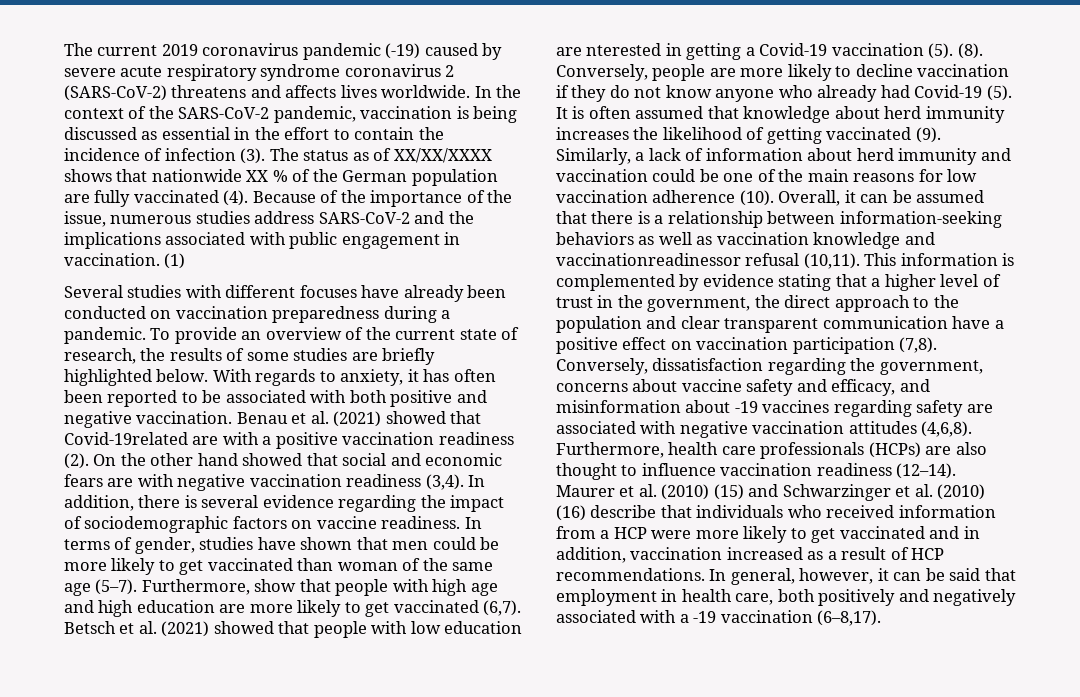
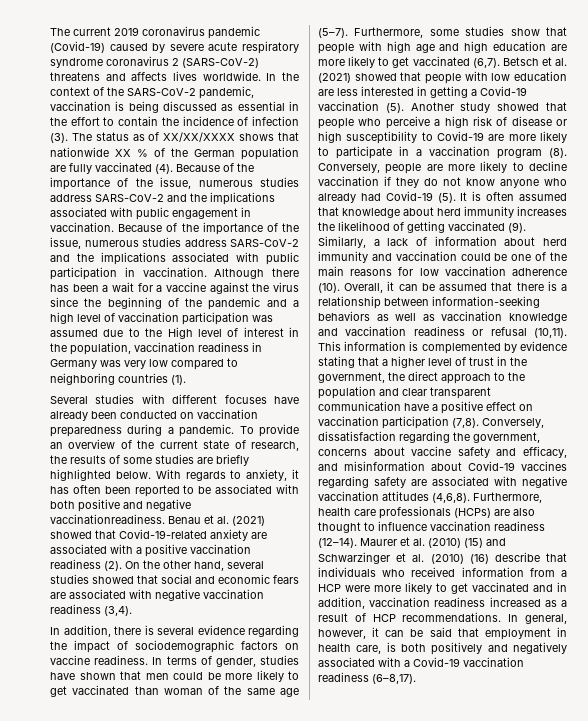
[385,43,421,59] (-19) -> [50,41,105,53] (Covid-19)
[164,253,186,269] (1) -> [118,222,299,235] [50,237,299,249] [50,252,299,265] [50,267,299,280] [50,282,299,294] [50,297,299,310] [50,312,273,325] [50,327,299,339] [50,342,262,355] [50,358,238,370] [50,373,186,385] Because of the importance of the issue, numerous studies address SARS-CoV-2 and the implications associated with public participation in vaccination. Although there has been a wait for a vaccine against the virus since the beginning of the pandemic and a high level of vaccination participation was assumed due to the High level of interest in the population, vaccination readiness in Germany was very low compared to neighboring countries (1).
[136,411,233,424] vaccination. -> [50,514,165,524] vaccinationreadiness.
[64,432,219,445] Covid-19related are -> [119,529,267,541] [50,544,107,554] Covid-19-related anxiety are associated
[197,453,238,466] hand -> [194,561,264,571] [50,574,89,584] hand, several studies
(134, 482) none -> [69,589,126,599] associated
(464, 482) none -> (132, 611) //
(250, 587) none -> [429,26,505,36] some studies
[586,43,662,56] nterested -> [337,86,414,96] less interested
(954, 51) none -> [410,102,567,113] [318,116,567,129] [318,131,567,144] [318,146,542,159] Another study showed that people who perceive a high risk of disease or high susceptibility to Covid-19 are more likely to participate in a vaccination program
[556,253,741,266] vaccinationreadinessor -> [345,326,484,336] vaccination readiness or
[734,401,758,413] -19 -> [468,461,515,471] Covid-19
(723, 553) none -> [434,597,486,607] readiness
(774, 599) none -> [386,642,396,652] is
[693,610,813,623] -19 vaccination -> [413,657,524,667] [318,672,369,682] Covid-19 vaccination readiness

